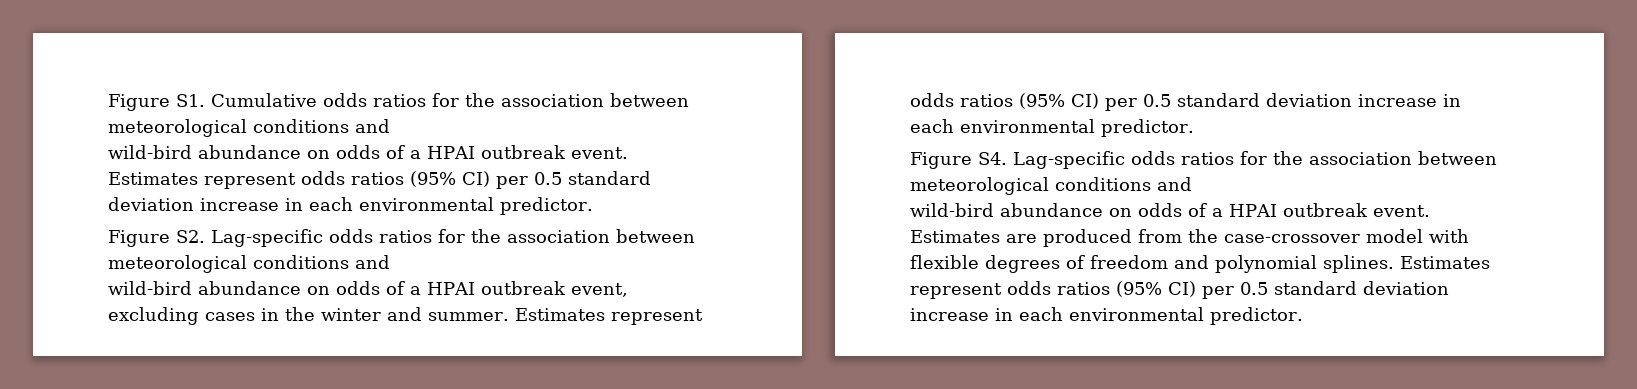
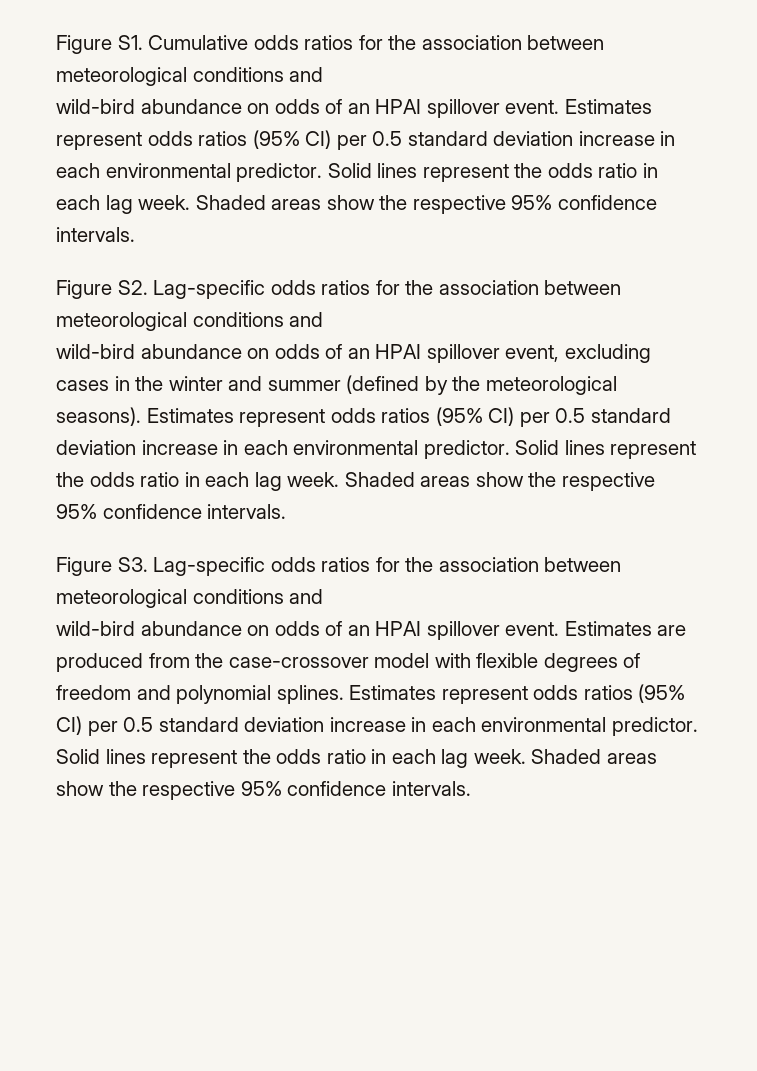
[410,145,566,159] a HPAI outbreak -> [347,99,500,118] an HPAI spillover
(593, 206) none -> [327,163,658,182] [56,195,657,214] [56,227,135,242] Solid lines represent the odds ratio in each lag week. Shaded areas show the respective 95% confidence intervals.
[410,281,566,295] a HPAI outbreak -> [347,344,500,363] an HPAI spillover
[428,312,509,321] summer. -> [267,375,617,395] [56,407,141,426] summer (defined by the meteorological seasons).
[910,152,1007,169] // Figure S4. -> [515,440,697,459] [56,472,655,491] [56,504,287,519] [56,557,148,576] Solid lines represent the odds ratio in each lag week. Shaded areas show the respective 95% confidence intervals. // Figure S3.
[1212,203,1368,217] a HPAI outbreak -> [347,621,500,640] an HPAI spillover
(1303, 316) none -> [56,749,657,768] [56,781,471,800] Solid lines represent the odds ratio in each lag week. Shaded areas show the respective 95% confidence intervals.

